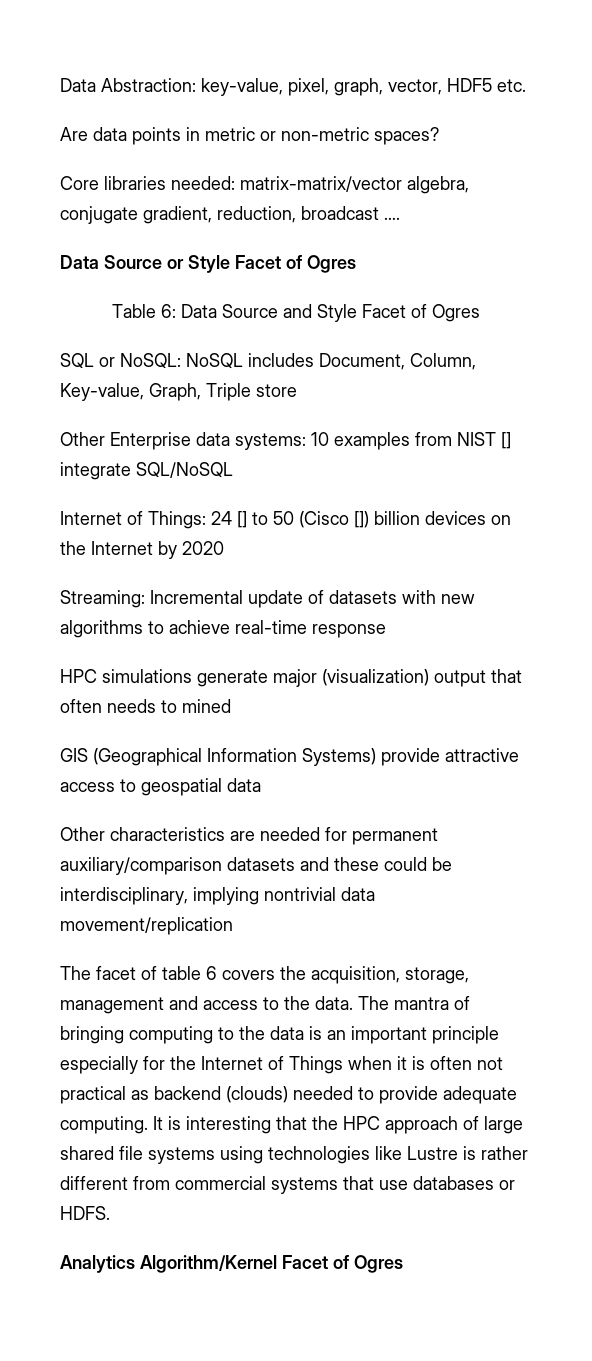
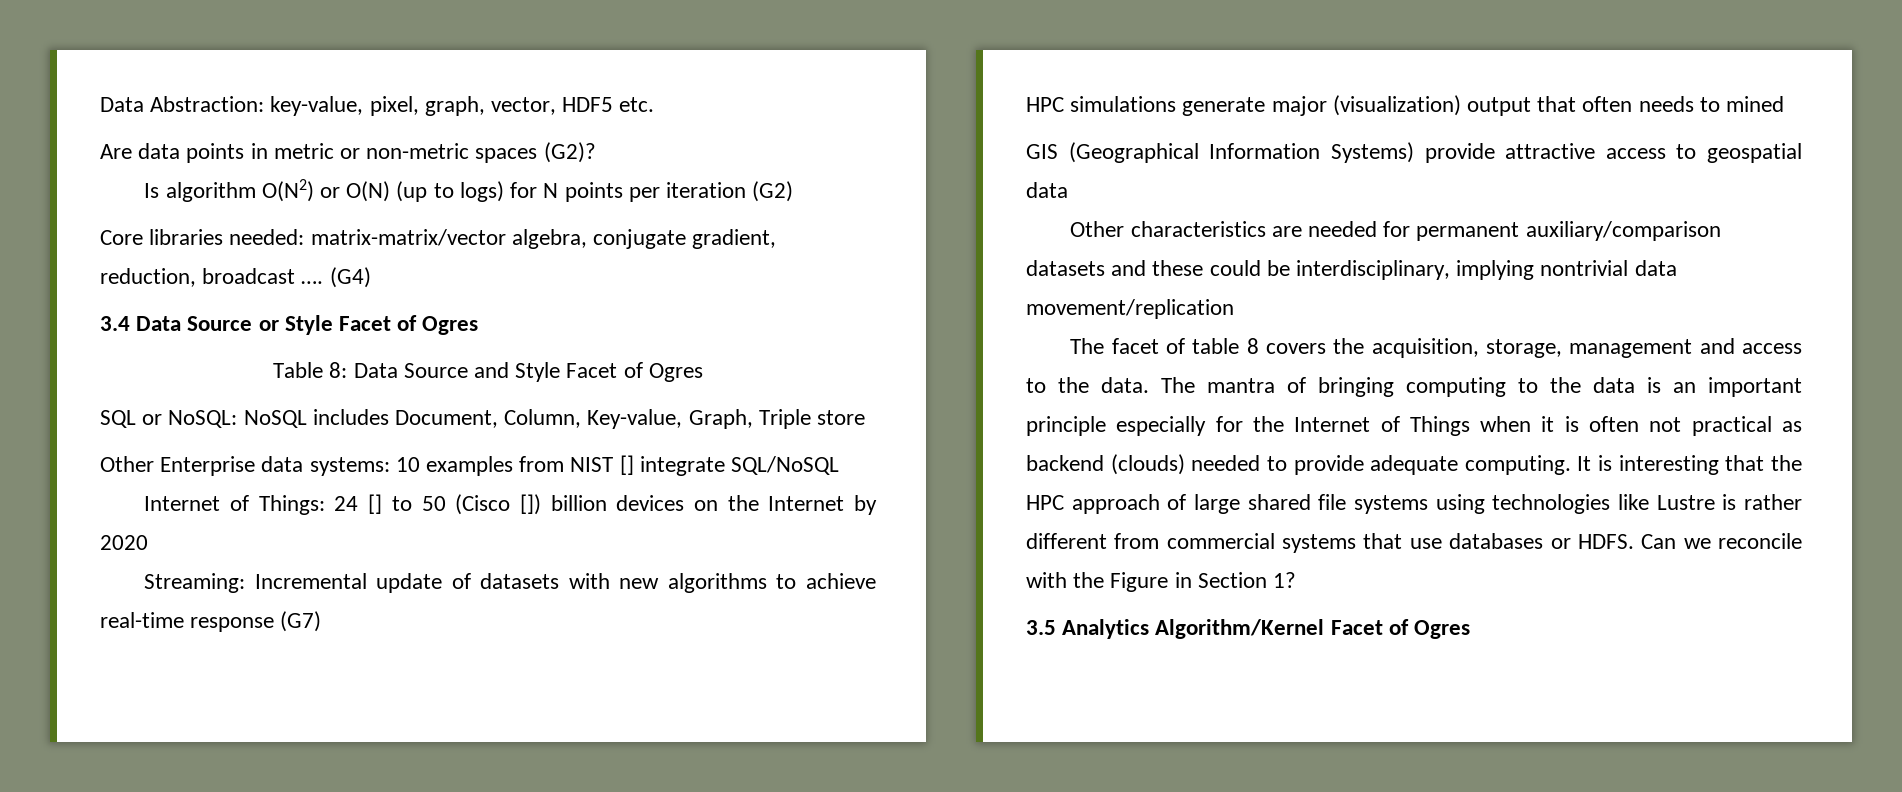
[374,127,439,145] spaces? -> [475,142,596,163] [144,179,794,202] spaces (G2)? // Is algorithm O(N2) or O(N) (up to logs) for N points per iteration (G2)
(400, 218) // -> [329,267,371,288] [100,316,130,331] (G4) // 3.4
[161,304,176,318] 6: -> [329,362,348,378] 8:
(386, 631) none -> [280,611,322,632] (G7)
[206,966,217,980] 6 -> [1246,338,1259,354] 8
(110, 1213) // -> [1641,533,1802,549] [1026,572,1297,592] [1026,620,1056,635] Can we reconcile with the Figure in Section 1? // 3.5

